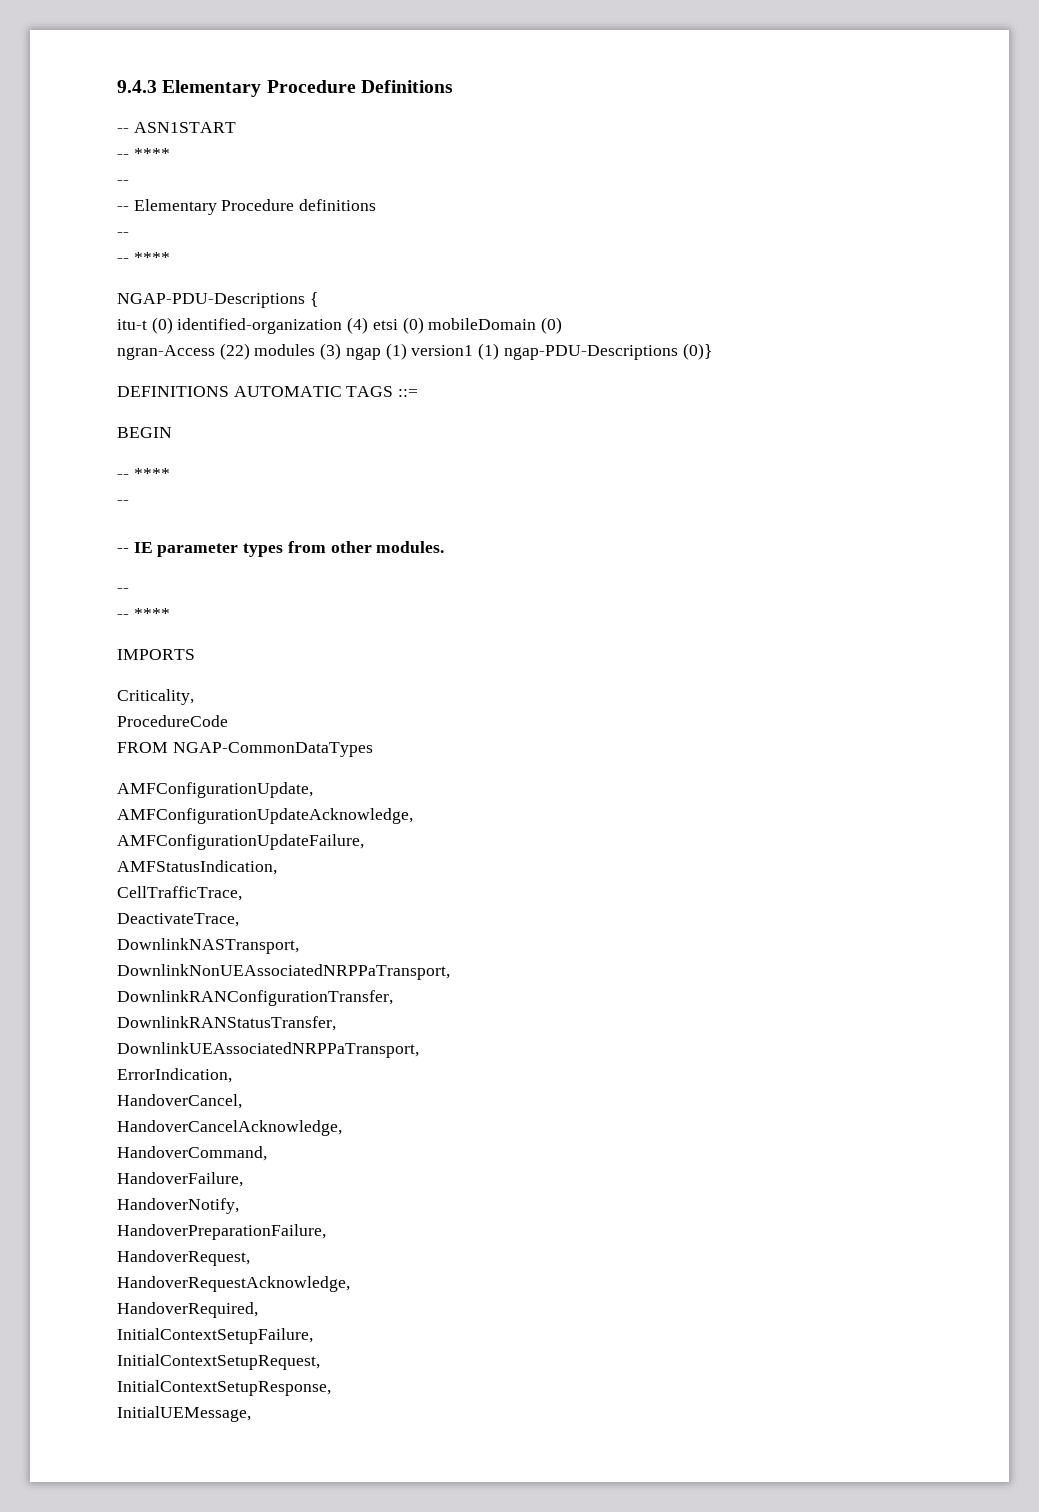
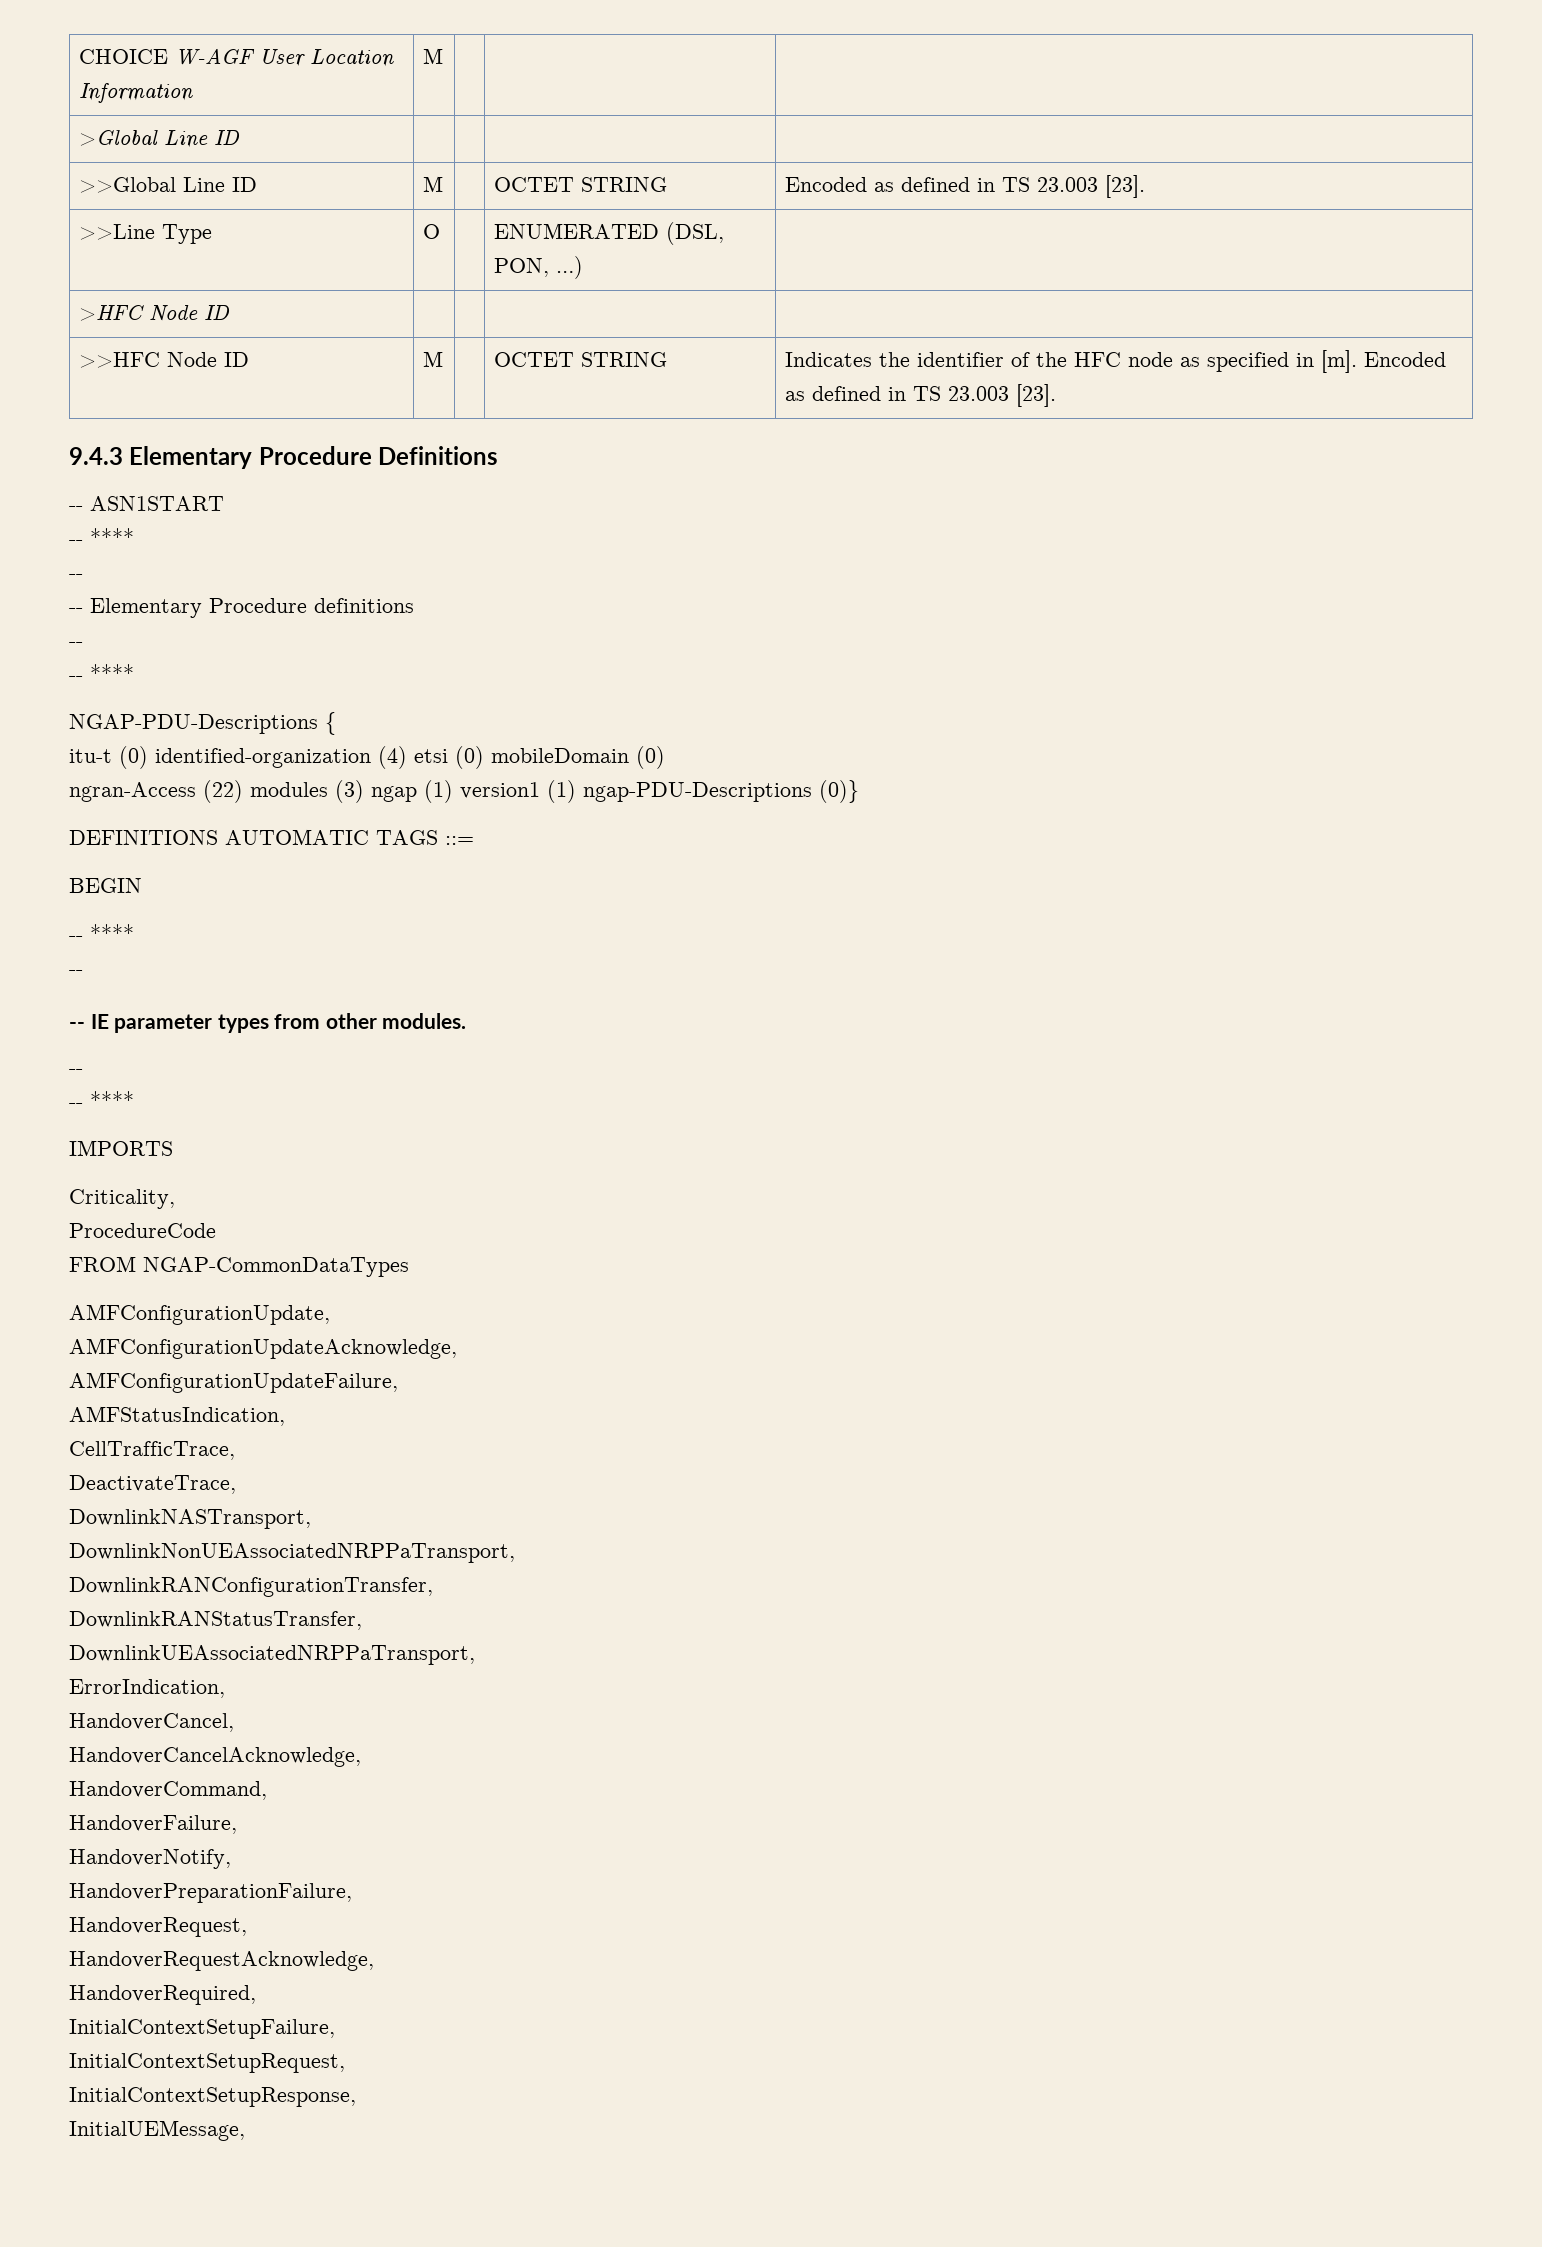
(117, 86) none -> [78,48,394,67] [78,83,193,103] [422,48,443,64] [78,130,240,148] [78,177,257,193] [422,176,443,192] [493,177,667,192] [784,175,1145,198] [78,224,212,244] [422,224,440,239] [493,222,724,245] [493,256,583,279] [78,305,230,321] [78,352,249,368] [422,351,443,367] [493,352,667,367] [784,350,1446,373] [784,384,1056,407] CHOICE W-AGF User Location Information | M | | | // >Global Line ID | | | | // >>Global Line ID | M | | OCTET STRING | Encoded as defined in TS 23.003 [23]. // >>Line Type | O | | ENUMERATED (DSL, PON, …) | // >HFC Node ID | | | | // >>HFC Node ID | M | | OCTET STRING | Indicates the identifier of the HFC node as specified in [m]. Encoded as defined in TS 23.003 [23]. //

